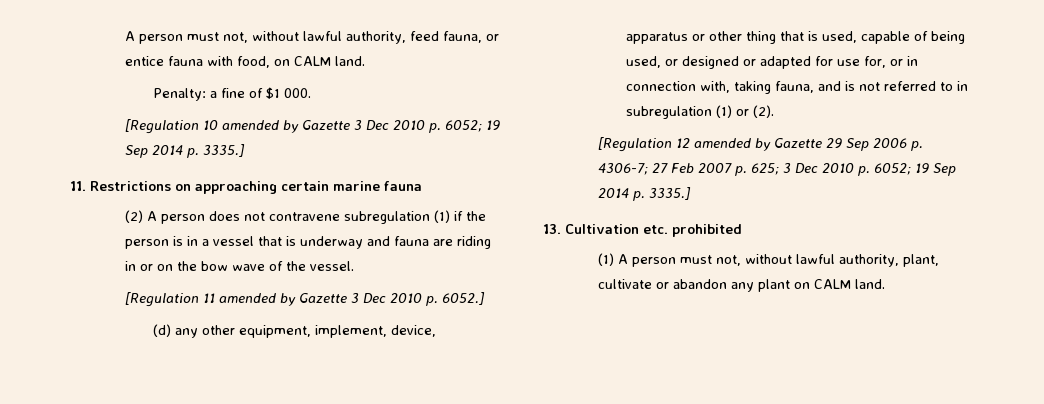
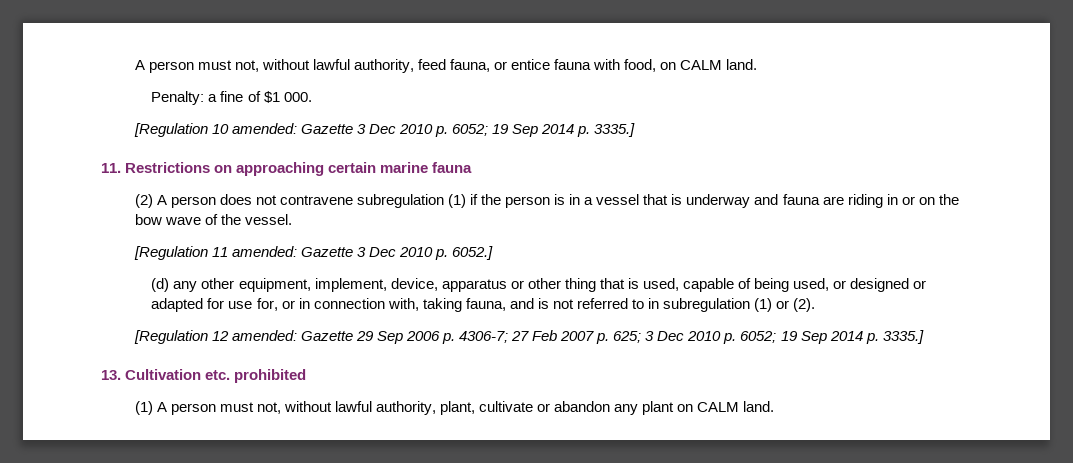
[222,120,300,133] amended by -> [231,123,297,134] amended:
[219,293,297,306] amended by -> [231,246,297,257] amended:
[694,138,772,151] amended by -> [231,330,297,341] amended:

